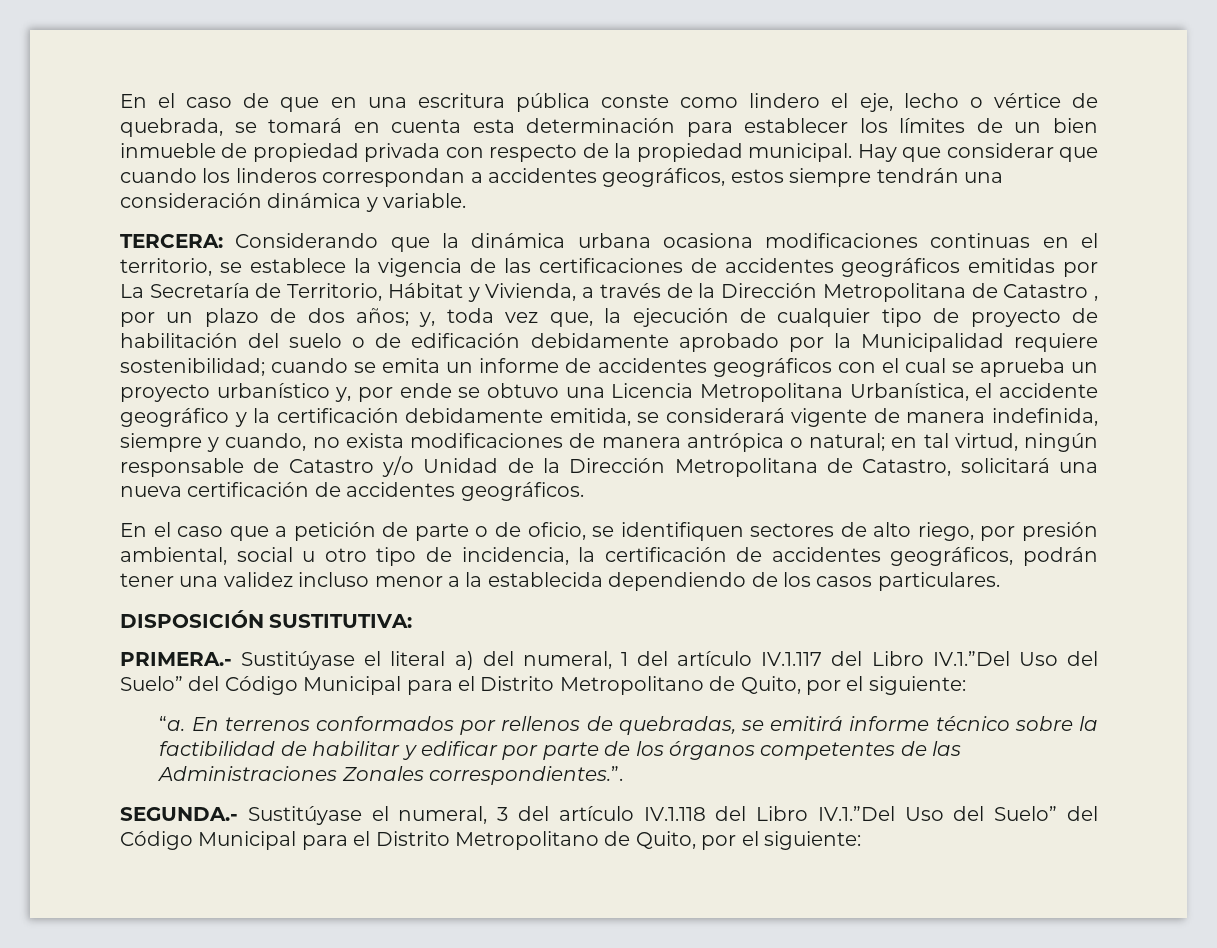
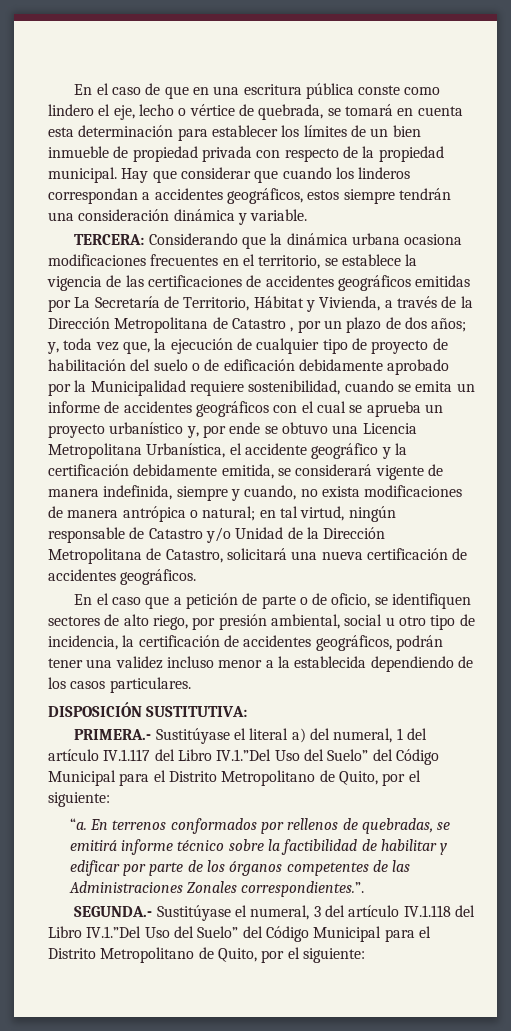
[930,233,1031,248] continuas -> [150,254,219,266] frecuentes
[120,358,265,376] sostenibilidad; -> [248,380,341,395] sostenibilidad,

